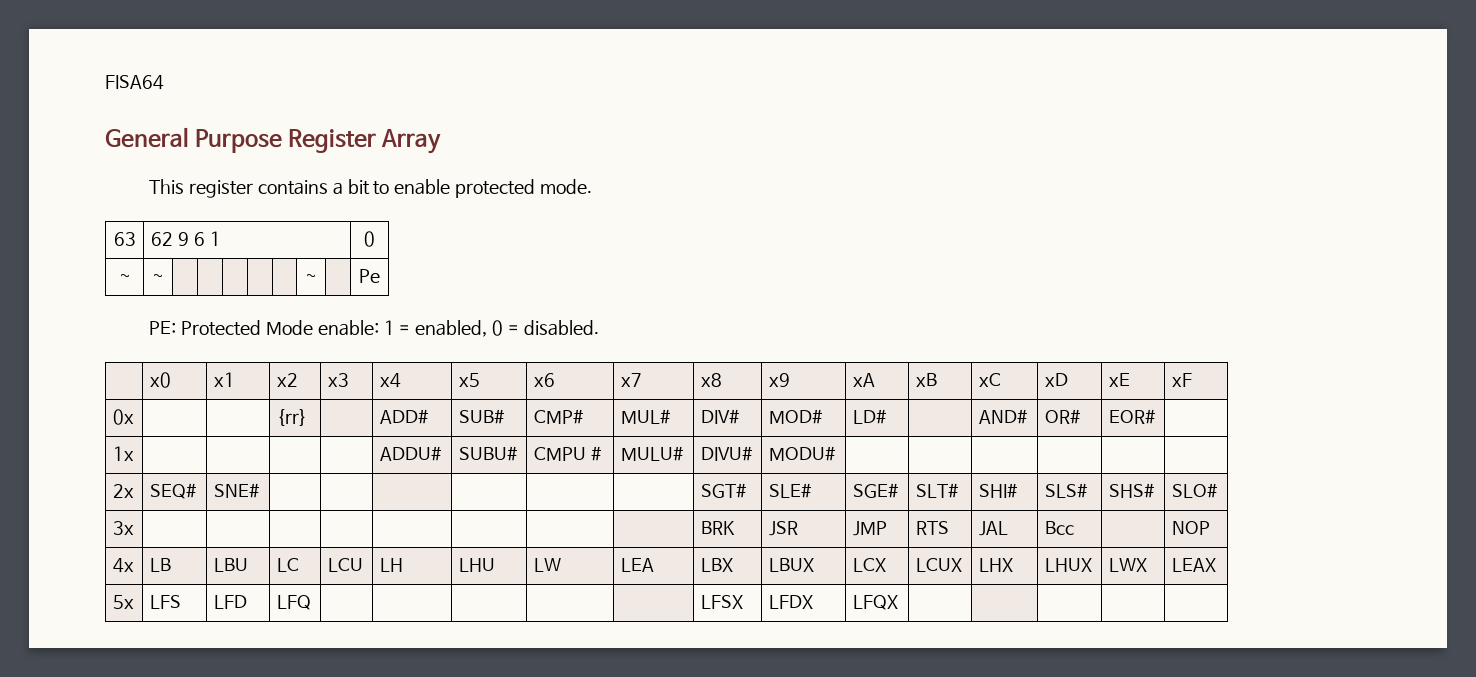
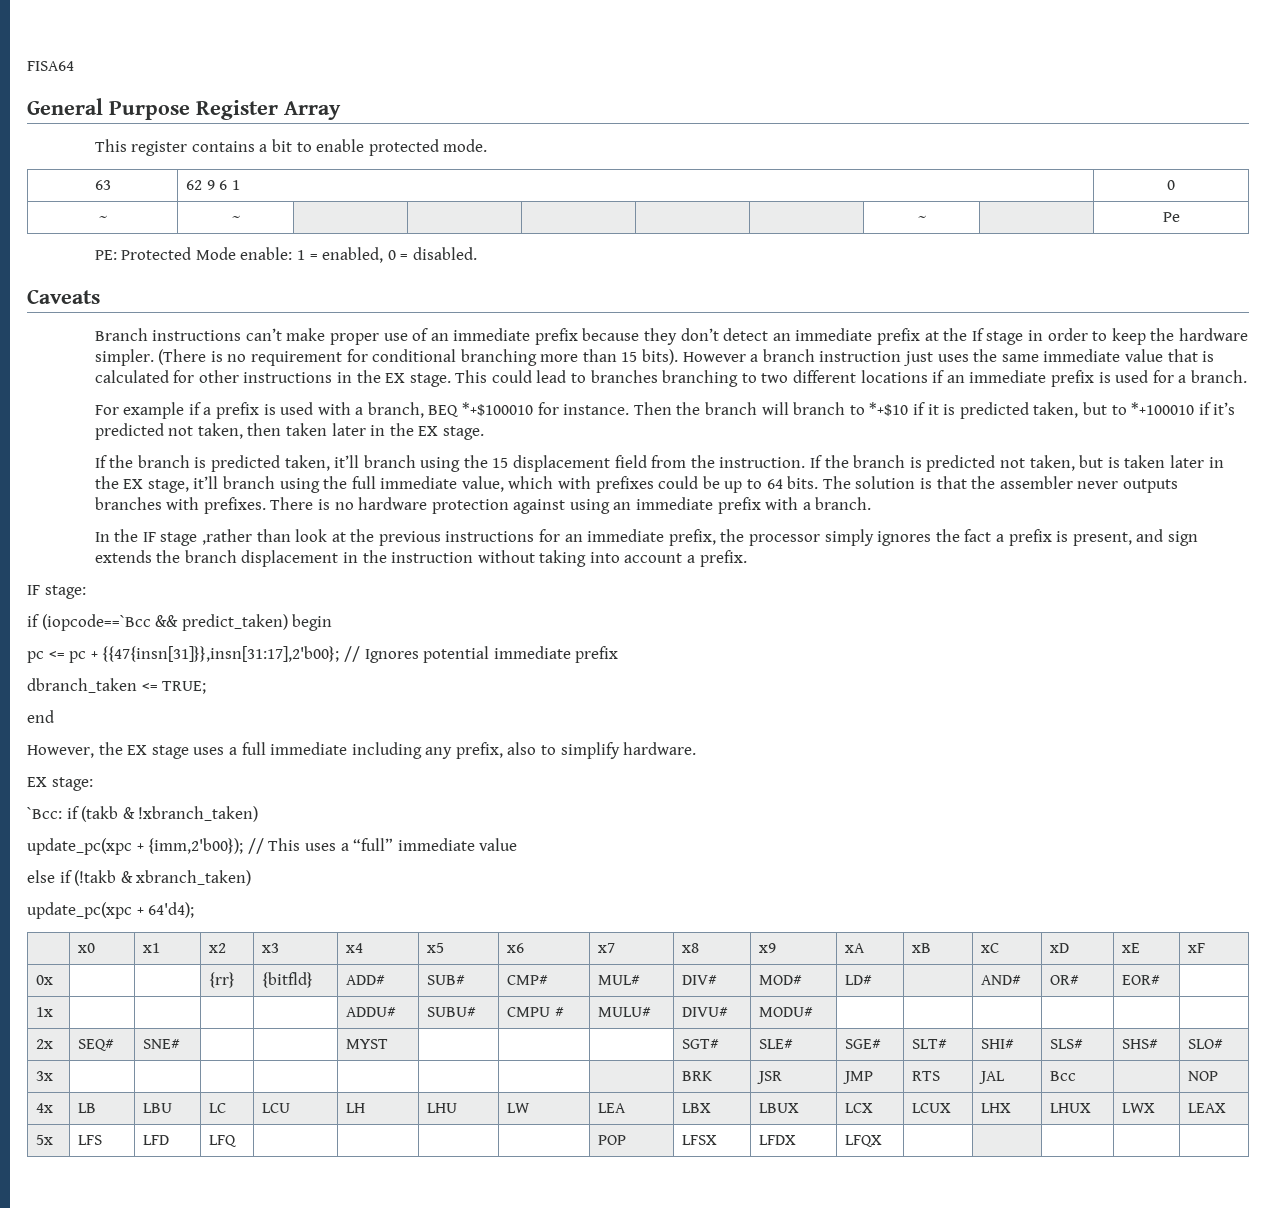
(599, 328) none -> [27,289,100,304] [94,328,1248,345] [94,349,1215,366] [94,370,1247,387] [94,402,1236,419] [94,423,484,440] [94,455,1224,472] [94,476,1178,493] [94,497,872,514] [94,529,1198,546] [94,550,747,567] [27,585,86,599] [27,614,333,631] [27,646,619,663] [27,678,207,694] [27,710,54,723] [27,742,697,759] [27,777,93,791] [27,806,259,822] [27,838,518,855] [27,870,252,886] [27,902,195,919] // Caveats // Branch instructions can’t make proper use of an immediate prefix because they don’t detect an immediate prefix at the If stage in order to keep the hardware simpler. (There is no requirement for conditional branching more than 15 bits). However a branch instruction just uses the same immediate value that is calculated for other instructions in the EX stage. This could lead to branches branching to two different locations if an immediate prefix is used for a branch. // For example if a prefix is used with a branch, BEQ *+$100010 for instance. Then the branch will branch to *+$10 if it is predicted taken, but to *+100010 if it’s predicted not taken, then taken later in the EX stage. // If the branch is predicted taken, it’ll branch using the 15 displacement field from the instruction. If the branch is predicted not taken, but is taken later in the EX stage, it’ll branch using the full immediate value, which with prefixes could be up to 64 bits. The solution is that the assembler never outputs branches with prefixes. There is no hardware protection against using an immediate prefix with a branch. // In the IF stage ,rather than look at the previous instructions for an immediate prefix, the processor simply ignores the fact a prefix is present, and sign extends the branch displacement in the instruction without taking into account a prefix. // IF stage: // if (iopcode==`Bcc && predict_taken) begin // pc <= pc + {{47{insn[31]}},insn[31:17],2'b00}; // Ignores potential immediate prefix // dbranch_taken <= TRUE; // end // However, the EX stage uses a full immediate including any prefix, also to simplify hardware. // EX stage: // `Bcc: if (takb & !xbranch_taken) // update_pc(xpc + {imm,2'b00}); // This uses a “full” immediate value // else if (!takb & xbranch_taken) // update_pc(xpc + 64'd4);
(307, 417) none -> [262,972,314,988] {bitfld}
(260, 490) none -> [346,1039,389,1049] MYST
(311, 602) none -> [598,1135,627,1145] POP

